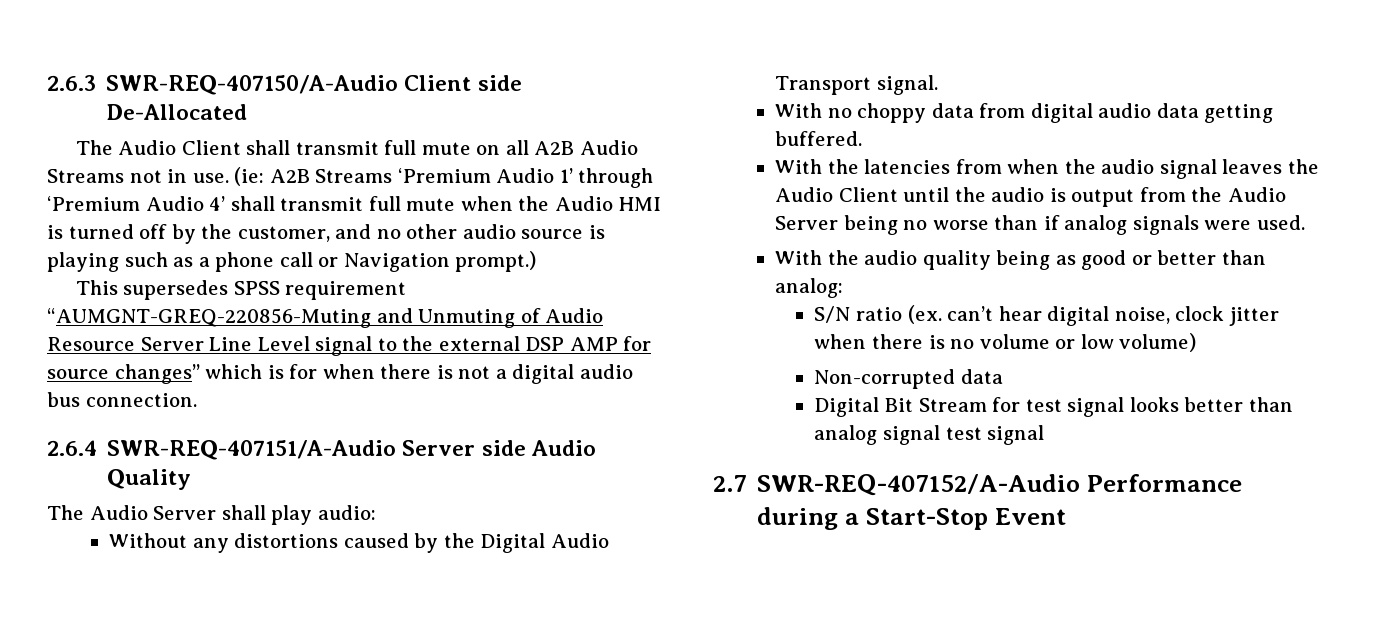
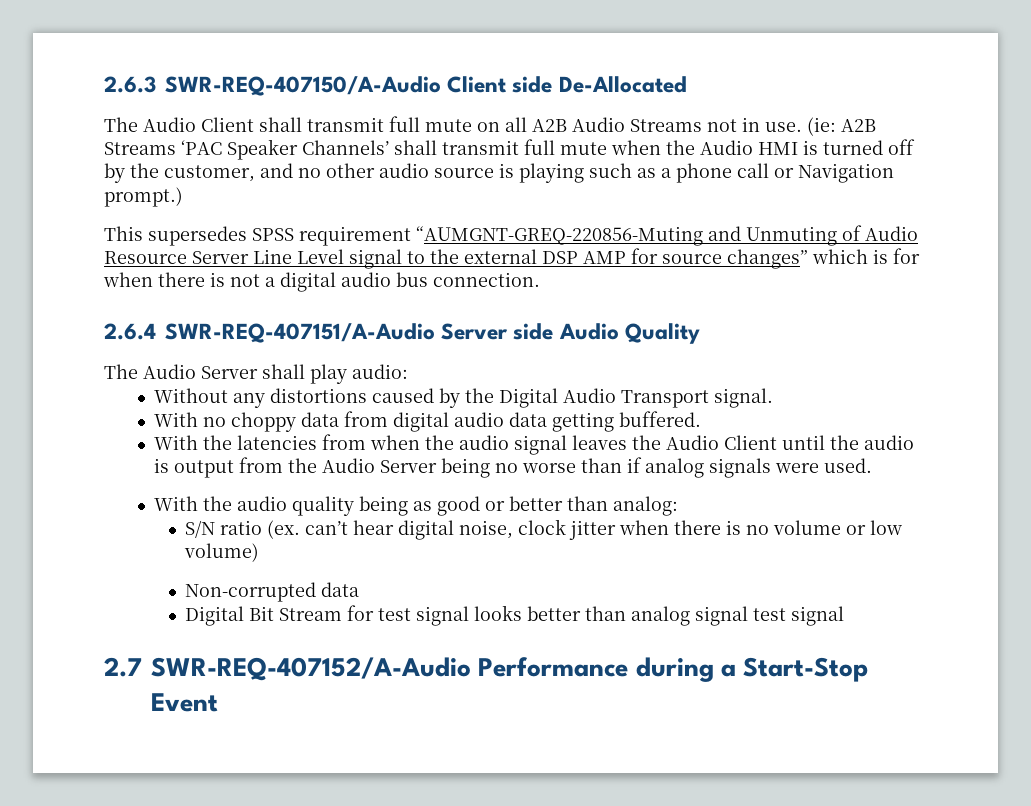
[397,168,654,188] [47,196,226,211] ‘Premium Audio 1’ through ‘Premium Audio 4’ -> [181,139,389,160] ‘PAC Speaker Channels’

